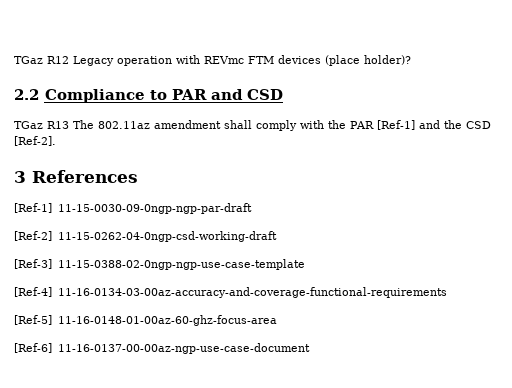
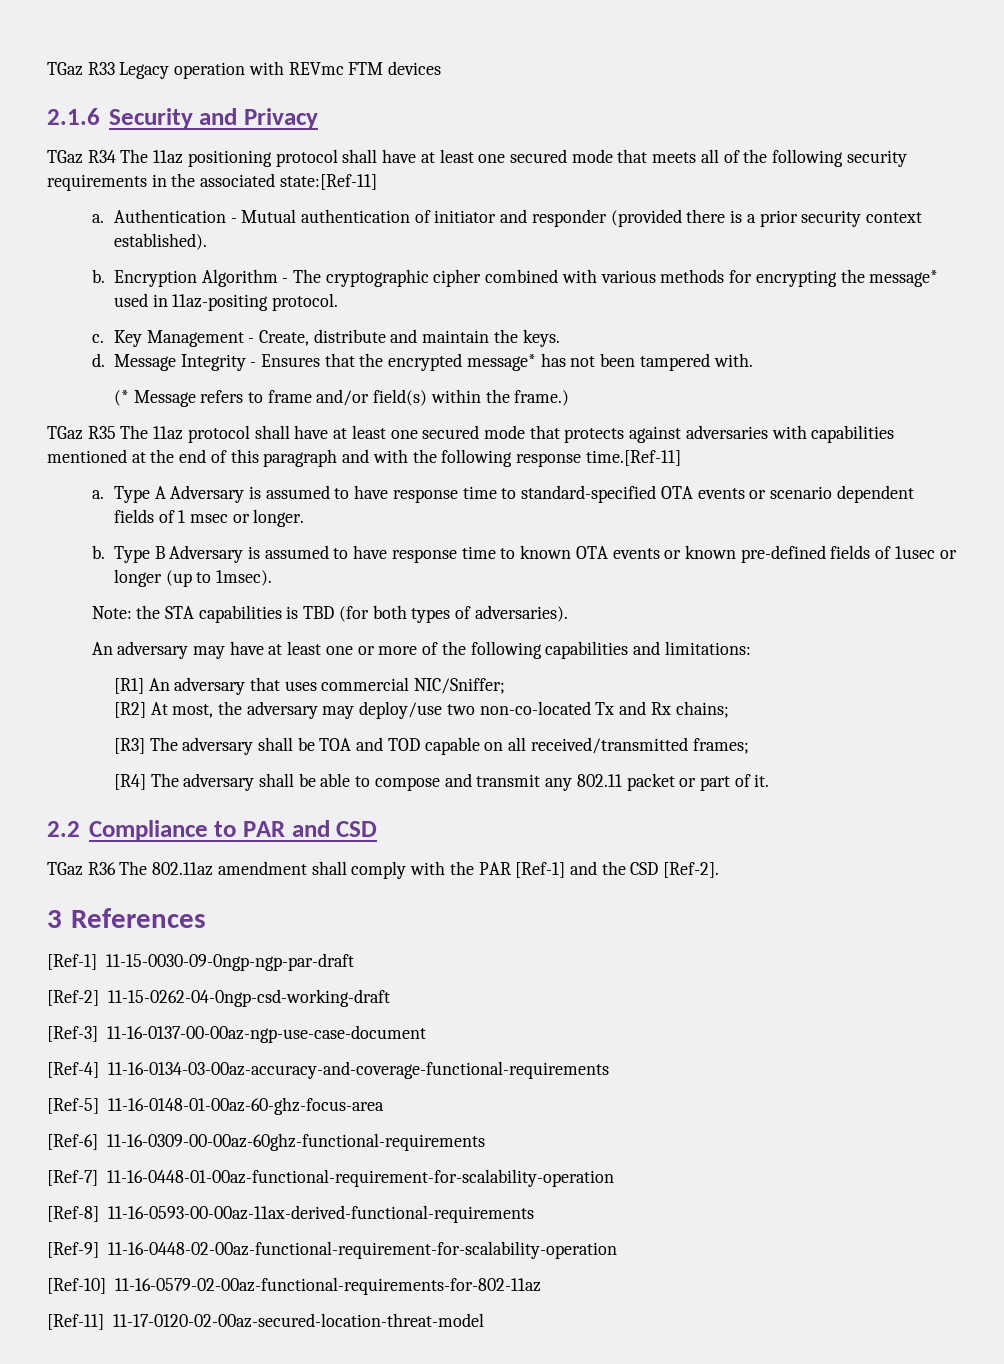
[14,56,69,64] TGaz R12 -> [47,62,115,76] TGaz R33
[325,55,411,66] (place holder)? -> [47,108,318,129] [47,149,907,167] [47,173,377,191] [91,209,923,227] [113,233,207,250] [91,269,939,287] [113,293,339,311] [91,329,560,347] [91,353,753,371] [113,389,570,407] [47,425,895,443] [47,449,681,467] [91,485,914,503] [113,509,305,527] [91,545,957,563] [113,569,273,587] [91,605,568,623] [91,641,751,659] [113,677,506,695] [113,701,729,719] [113,737,749,755] [113,773,770,791] // 2.1.6 Security and Privacy // TGaz R34 The 11az positioning protocol shall have at least one secured mode that meets all of the following security requirements in the associated state:[Ref-11] // a. Authentication - Mutual authentication of initiator and responder (provided there is a prior security context established). // b. Encryption Algorithm - The cryptographic cipher combined with various methods for encrypting the message* used in 11az-positing protocol. // c. Key Management - Create, distribute and maintain the keys. // d. Message Integrity - Ensures that the encrypted message* has not been tampered with. // (* Message refers to frame and/or field(s) within the frame.) // TGaz R35 The 11az protocol shall have at least one secured mode that protects against adversaries with capabilities mentioned at the end of this paragraph and with the following response time.[Ref-11] // a. Type A Adversary is assumed to have response time to standard-specified OTA events or scenario dependent fields of 1 msec or longer. // b. Type B Adversary is assumed to have response time to known OTA events or known pre-defined fields of 1usec or longer (up to 1msec). // Note: the STA capabilities is TBD (for both types of adversaries). // An adversary may have at least one or more of the following capabilities and limitations: // [R1] An adversary that uses commercial NIC/Sniffer; // [R2] At most, the adversary may deploy/use two non-co-located Tx and Rx chains; // [R3] The adversary shall be TOA and TOD capable on all received/transmitted frames; // [R4] The adversary shall be able to compose and transmit any 802.11 packet or part of it.
[47,121,69,129] R13 -> [87,862,116,875] R36
[57,259,305,270] 11-15-0388-02-0ngp-ngp-use-case-template -> [106,1025,426,1043] 11-16-0137-00-00az-ngp-use-case-document
[57,343,310,354] 11-16-0137-00-00az-ngp-use-case-document -> [106,1133,485,1151] [47,1169,614,1187] [47,1205,534,1223] [47,1241,617,1259] [47,1277,541,1295] [47,1313,484,1330] 11-16-0309-00-00az-60ghz-functional-requirements // [Ref-7] 11-16-0448-01-00az-functional-requirement-for-scalability-operation // [Ref-8] 11-16-0593-00-00az-11ax-derived-functional-requirements // [Ref-9] 11-16-0448-02-00az-functional-requirement-for-scalability-operation // [Ref-10] 11-16-0579-02-00az-functional-requirements-for-802-11az // [Ref-11] 11-17-0120-02-00az-secured-location-threat-model

